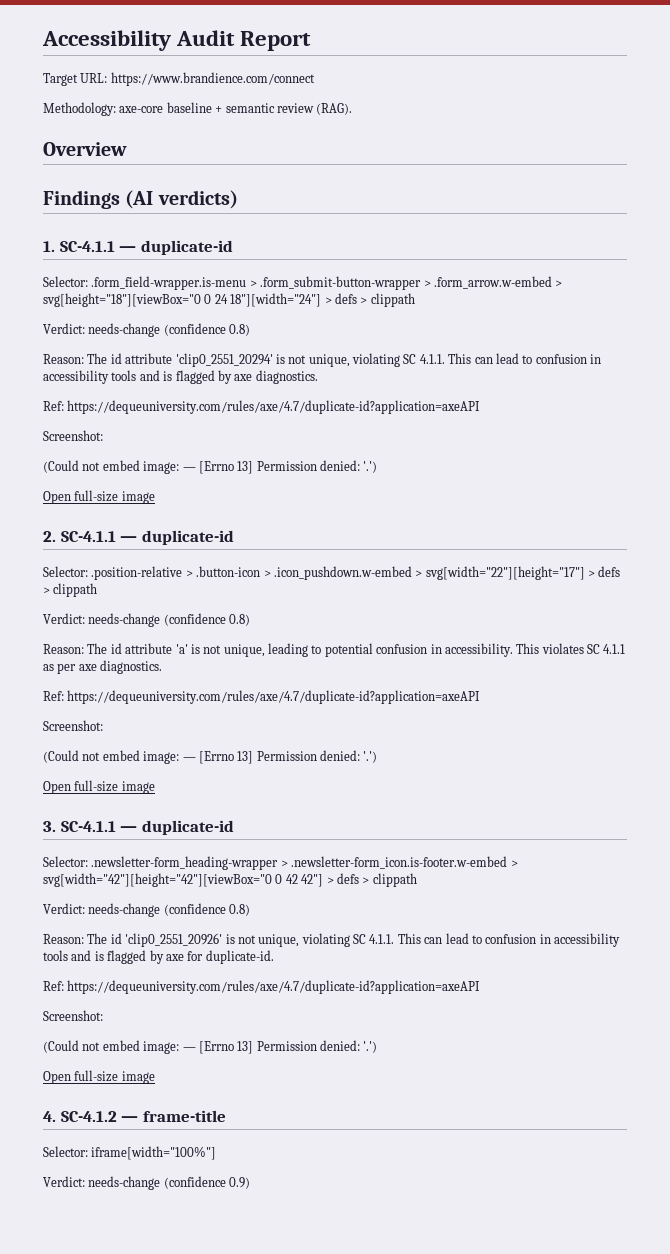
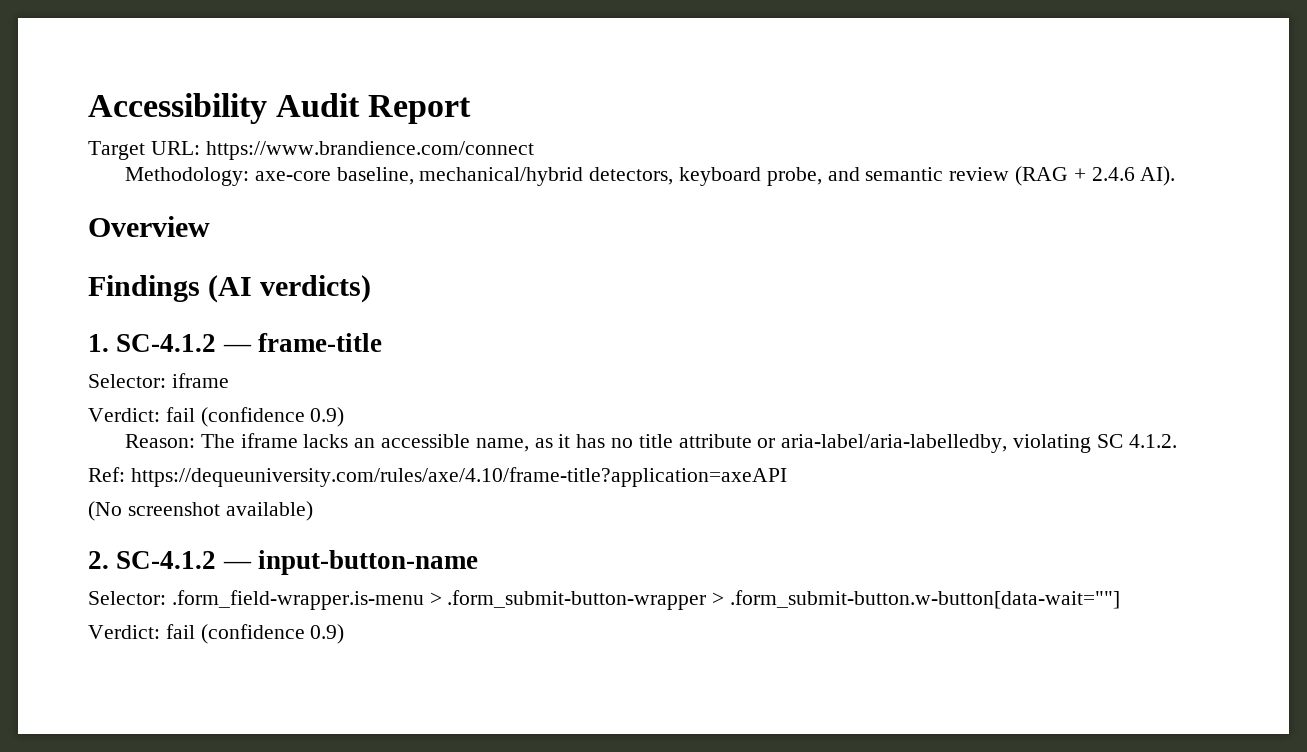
[166,102,353,115] baseline + semantic review (RAG). -> [336,166,1176,186] baseline, mechanical/hybrid detectors, keyboard probe, and semantic review (RAG + 2.4.6 AI).
[59,240,233,255] SC-4.1.1 — duplicate-id -> [116,333,382,352] [88,373,229,388] [88,407,345,427] [124,433,1177,453] [88,467,787,487] [88,501,313,521] [88,550,478,575] SC-4.1.2 — frame-title // Selector: iframe // Verdict: fail (confidence 0.9) // Reason: The iframe lacks an accessible name, as it has no title attribute or aria-label/aria-labelledby, violating SC 4.1.2. // Ref: https://dequeuniversity.com/rules/axe/4.10/frame-title?application=axeAPI // (No screenshot available) // 2. SC-4.1.2 — input-button-name
[433,276,563,289] [43,293,415,307] [43,323,251,337] [43,353,601,367] [43,370,318,384] [43,400,481,414] [43,430,103,441] [43,460,378,474] [43,490,155,504] [43,530,234,545] [43,566,621,580] [43,583,98,597] [43,613,251,627] [43,643,626,657] [43,660,163,674] [43,690,481,704] [43,720,103,731] [43,750,378,764] [43,780,155,794] [43,820,234,835] [43,856,518,870] [43,873,417,887] [43,903,251,917] [43,933,620,947] [43,950,274,964] [43,980,481,994] [43,1010,103,1021] [43,1040,378,1054] [43,1070,155,1084] [43,1110,226,1122] [43,1146,217,1160] [43,1176,161,1190] .form_arrow.w-embed > svg[height="18"][viewBox="0 0 24 18"][width="24"] > defs > clippath // Verdict: needs-change (confidence 0.8) // Reason: The id attribute 'clip0_2551_20294' is not unique, violating SC 4.1.1. This can lead to confusion in accessibility tools and is flagged by axe diagnostics. // Ref: https://dequeuniversity.com/rules/axe/4.7/duplicate-id?application=axeAPI // Screenshot: // (Could not embed image: — [Errno 13] Permission denied: '.') // Open full-size image // 2. SC-4.1.1 — duplicate-id // Selector: .position-relative > .button-icon > .icon_pushdown.w-embed > svg[width="22"][height="17"] > defs > clippath // Verdict: needs-change (confidence 0.8) // Reason: The id attribute 'a' is not unique, leading to potential confusion in accessibility. This violates SC 4.1.1 as per axe diagnostics. // Ref: https://dequeuniversity.com/rules/axe/4.7/duplicate-id?application=axeAPI // Screenshot: // (Could not embed image: — [Errno 13] Permission denied: '.') // Open full-size image // 3. SC-4.1.1 — duplicate-id // Selector: .newsletter-form_heading-wrapper > .newsletter-form_icon.is-footer.w-embed > svg[width="42"][height="42"][viewBox="0 0 42 42"] > defs > clippath // Verdict: needs-change (confidence 0.8) // Reason: The id 'clip0_2551_20926' is not unique, violating SC 4.1.1. This can lead to confusion in accessibility tools and is flagged by axe for duplicate-id. // Ref: https://dequeuniversity.com/rules/axe/4.7/duplicate-id?application=axeAPI // Screenshot: // (Could not embed image: — [Errno 13] Permission denied: '.') // Open full-size image // 4. SC-4.1.2 — frame-title // Selector: iframe[width="100%"] // Verdict: needs-change -> [730,590,1121,609] [88,624,195,639] .form_submit-button.w-button[data-wait=""] // Verdict: fail

